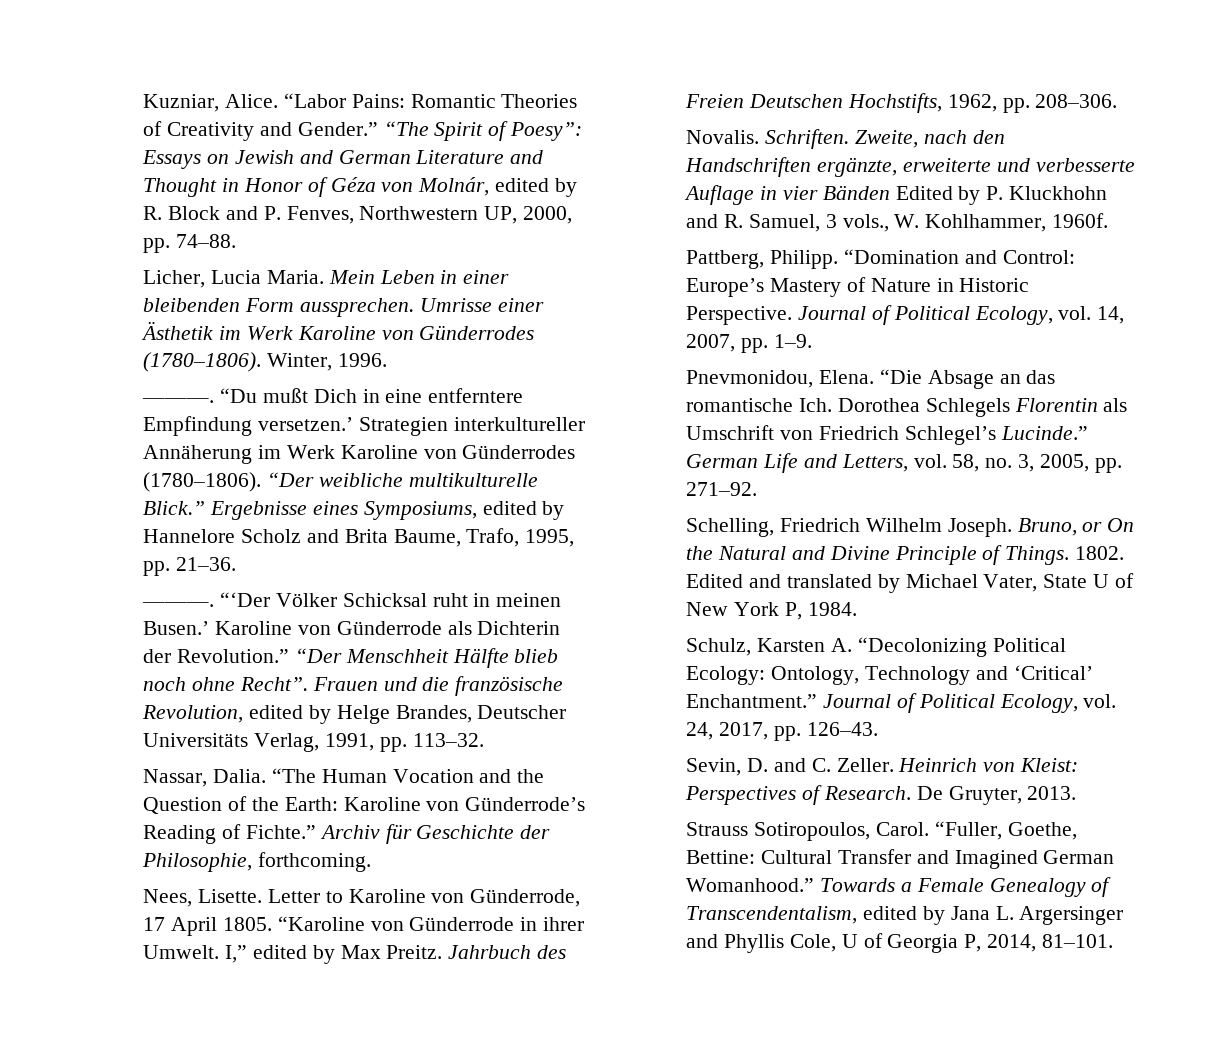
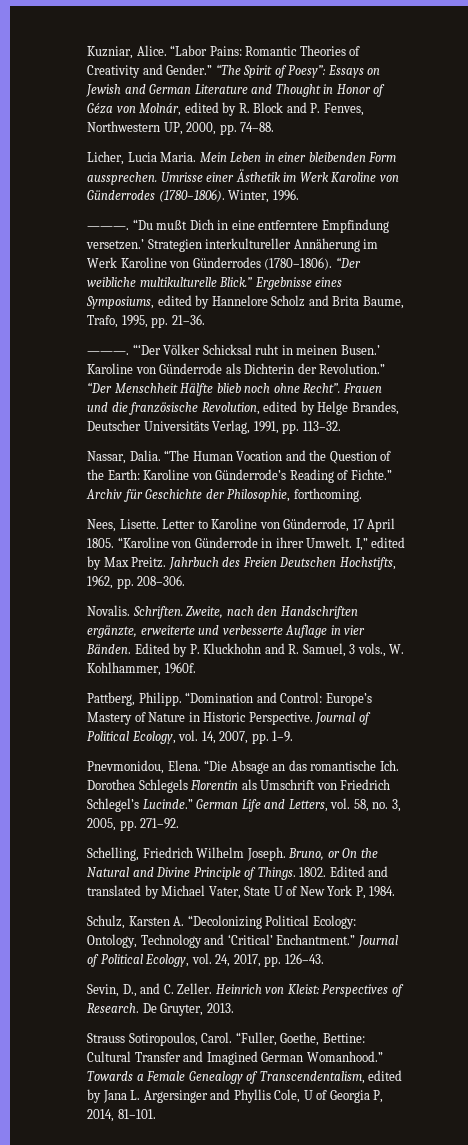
[822,185,890,200] Bänden -> [86,644,132,654] Bänden.
[747,758,769,772] D. -> [122,984,137,997] D.,

